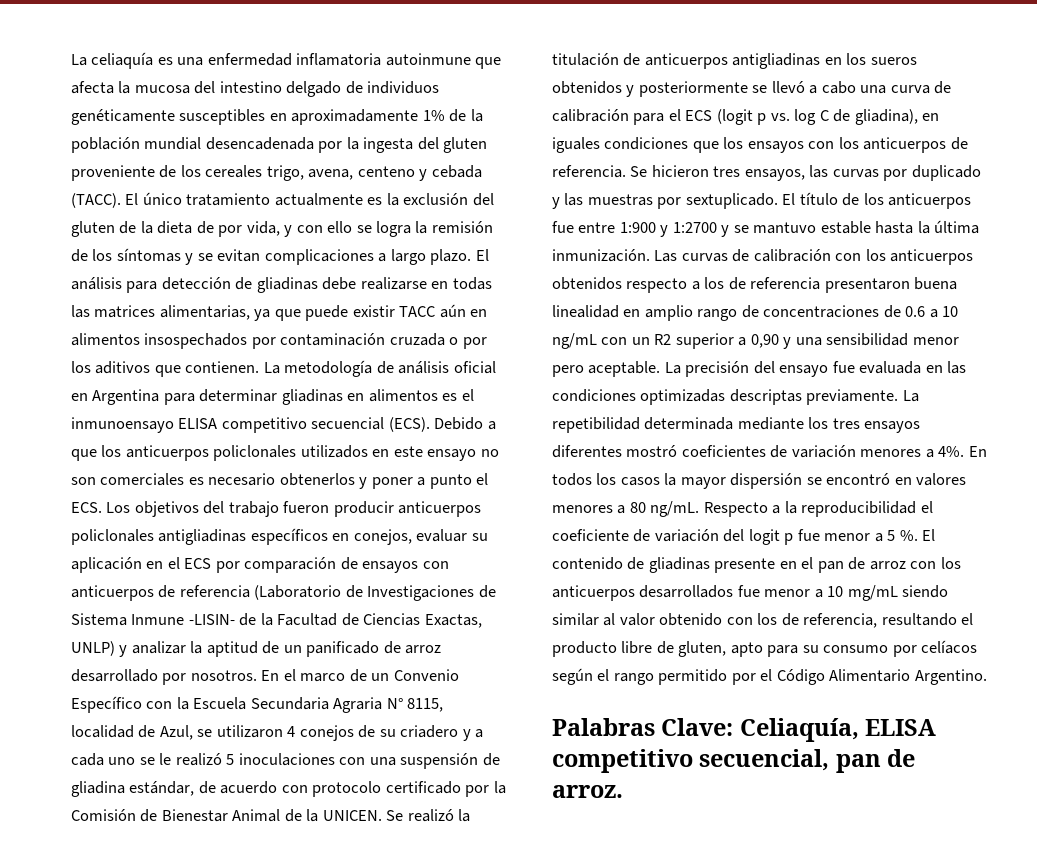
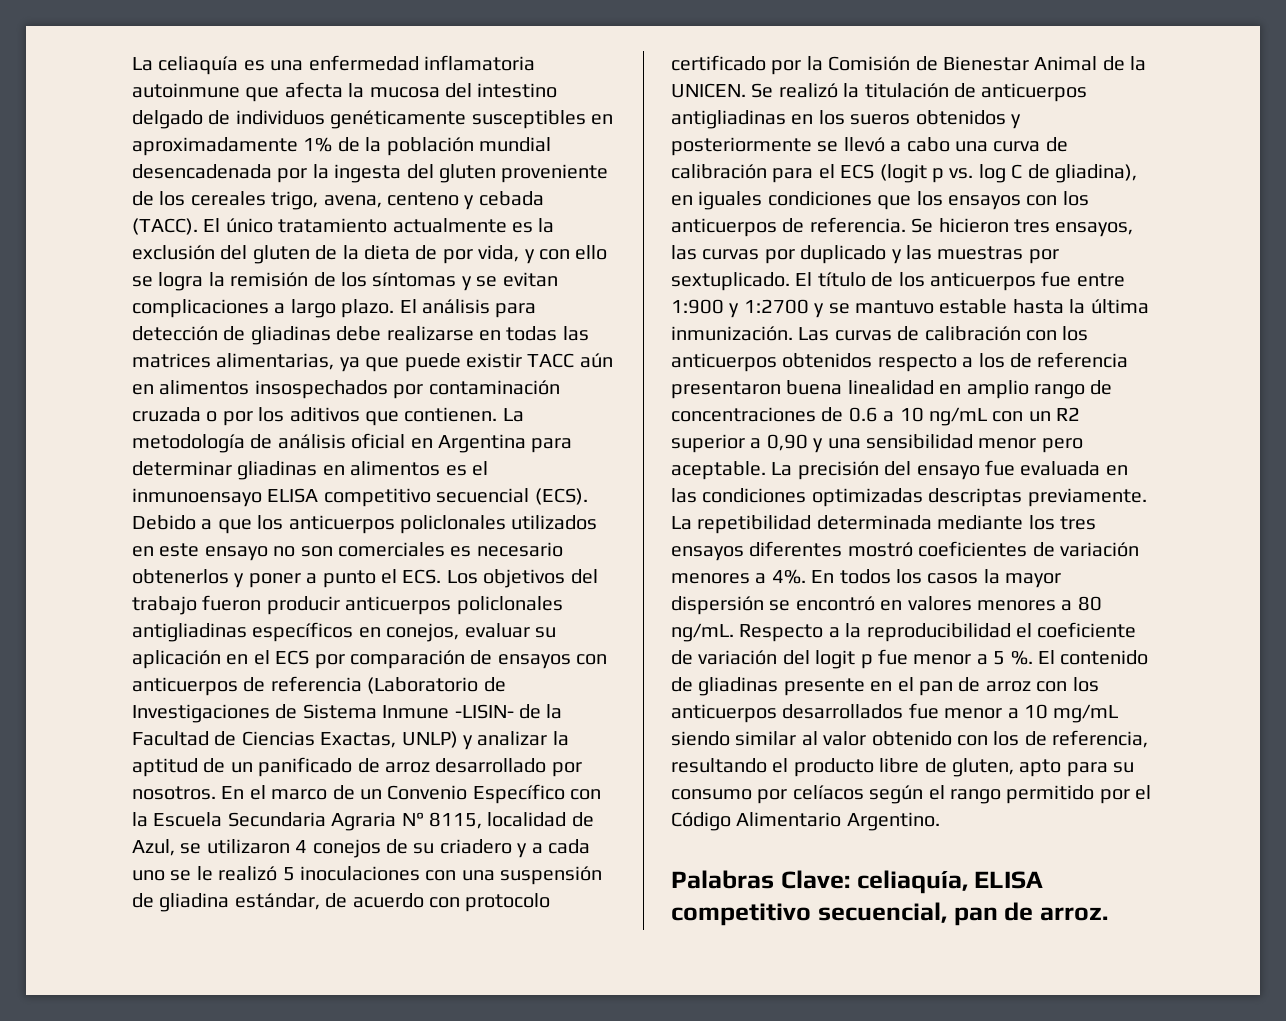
[739,718,859,742] Celiaquía, -> [856,870,968,894] celiaquía,

